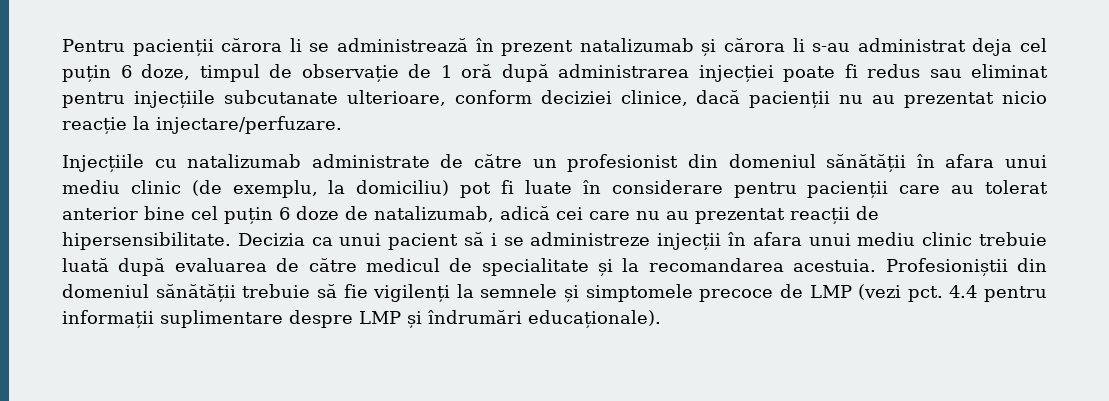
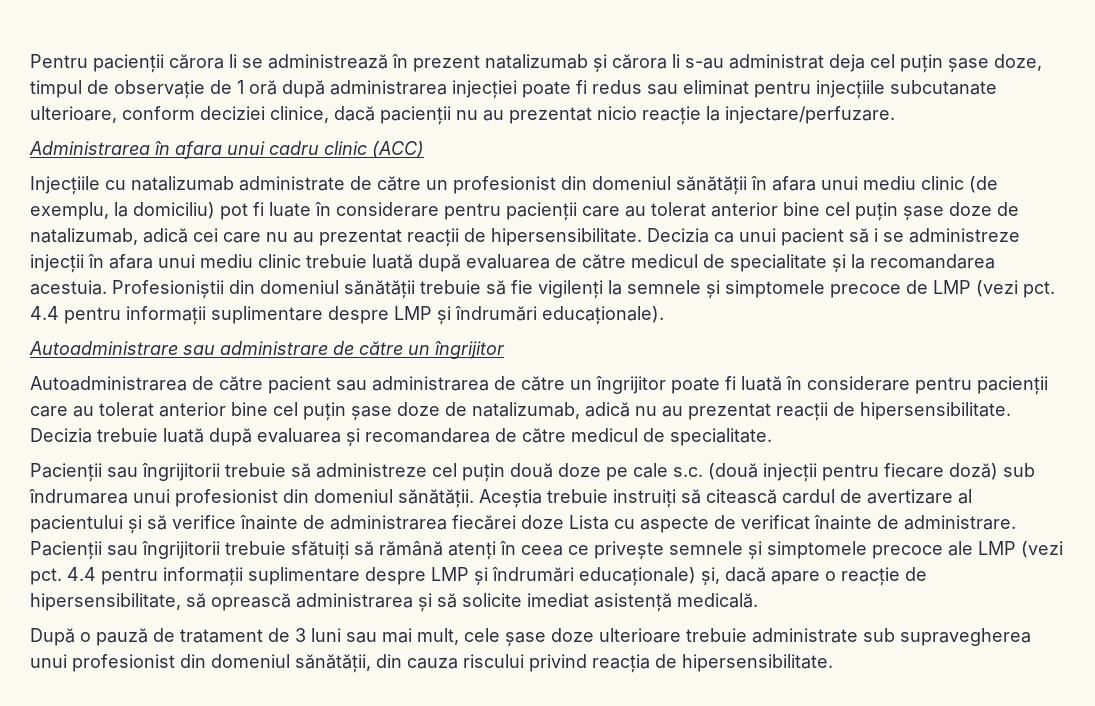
[120,65,132,78] 6 -> [948,58,989,73] șase
(342, 125) none -> [29,141,424,159] // Administrarea în afara unui cadru clinic (ACC)
[279,207,290,220] 6 -> [903,206,944,221] șase
(661, 319) none -> [29,341,505,359] [30,376,1048,395] [30,402,1011,421] [30,428,772,447] [30,463,1035,482] [29,489,972,508] [30,515,1016,534] [30,541,1063,560] [30,567,927,586] [30,593,758,612] [30,628,1031,647] [30,654,833,673] // Autoadministrare sau administrare de către un îngrijitor // Autoadministrarea de către pacient sau administrarea de către un îngrijitor poate fi luată în considerare pentru pacienții care au tolerat anterior bine cel puțin șase doze de natalizumab, adică nu au prezentat reacții de hipersensibilitate. Decizia trebuie luată după evaluarea și recomandarea de către medicul de specialitate. // Pacienții sau îngrijitorii trebuie să administreze cel puțin două doze pe cale s.c. (două injecții pentru fiecare doză) sub îndrumarea unui profesionist din domeniul sănătății. Aceștia trebuie instruiți să citească cardul de avertizare al pacientului și să verifice înainte de administrarea fiecărei doze Lista cu aspecte de verificat înainte de administrare. Pacienții sau îngrijitorii trebuie sfătuiți să rămână atenți în ceea ce privește semnele și simptomele precoce ale LMP (vezi pct. 4.4 pentru informații suplimentare despre LMP și îndrumări educaționale) și, dacă apare o reacție de hipersensibilitate, să oprească administrarea și să solicite imediat asistență medicală. // După o pauză de tratament de 3 luni sau mai mult, cele șase doze ulterioare trebuie administrate sub supravegherea unui profesionist din domeniul sănătății, din cauza riscului privind reacția de hipersensibilitate.

